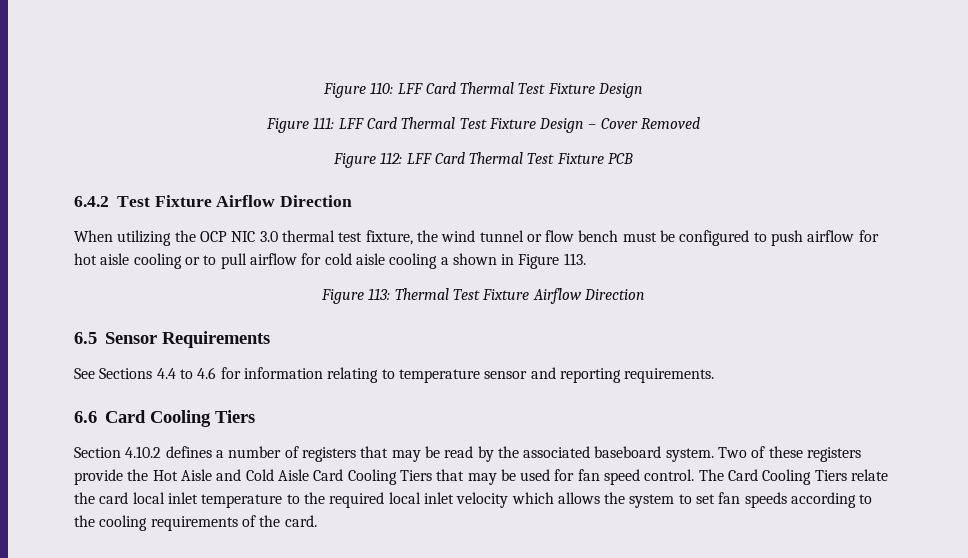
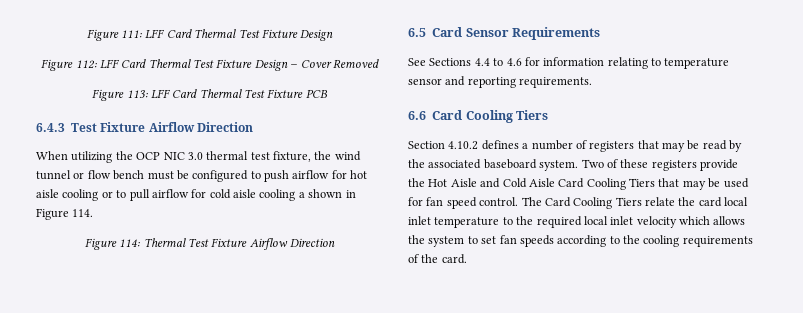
[322,82,394,98] Figure 110: -> [86,29,143,41] Figure 111:
[313,117,335,129] 111: -> [75,60,97,69] 112:
[380,152,403,164] 112: -> [126,90,148,98] 113:
[74,196,109,207] 6.4.2 -> [36,123,65,132] 6.4.3
[563,253,586,265] [321,288,391,304] 113. // Figure 113: -> [72,209,94,217] [84,238,141,250] 114. // Figure 114:
(97, 338) none -> [432,27,463,37] Card

